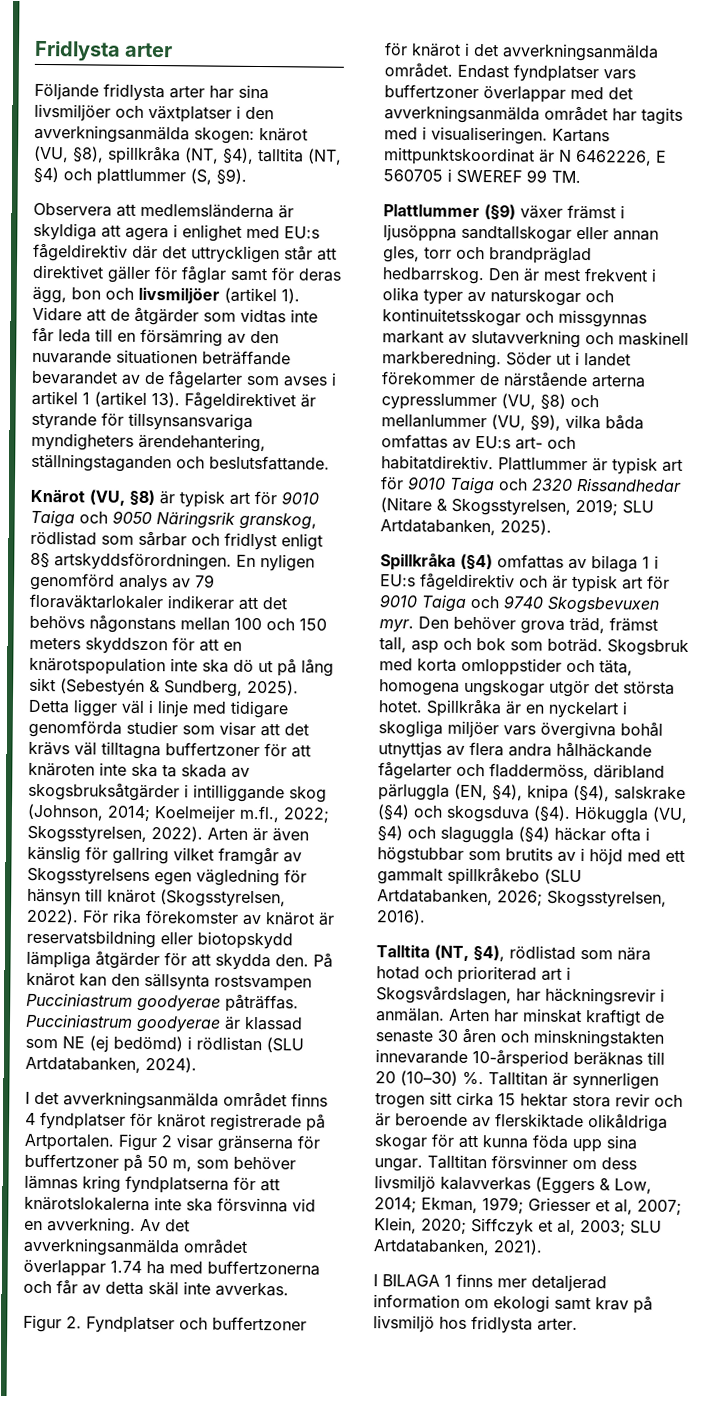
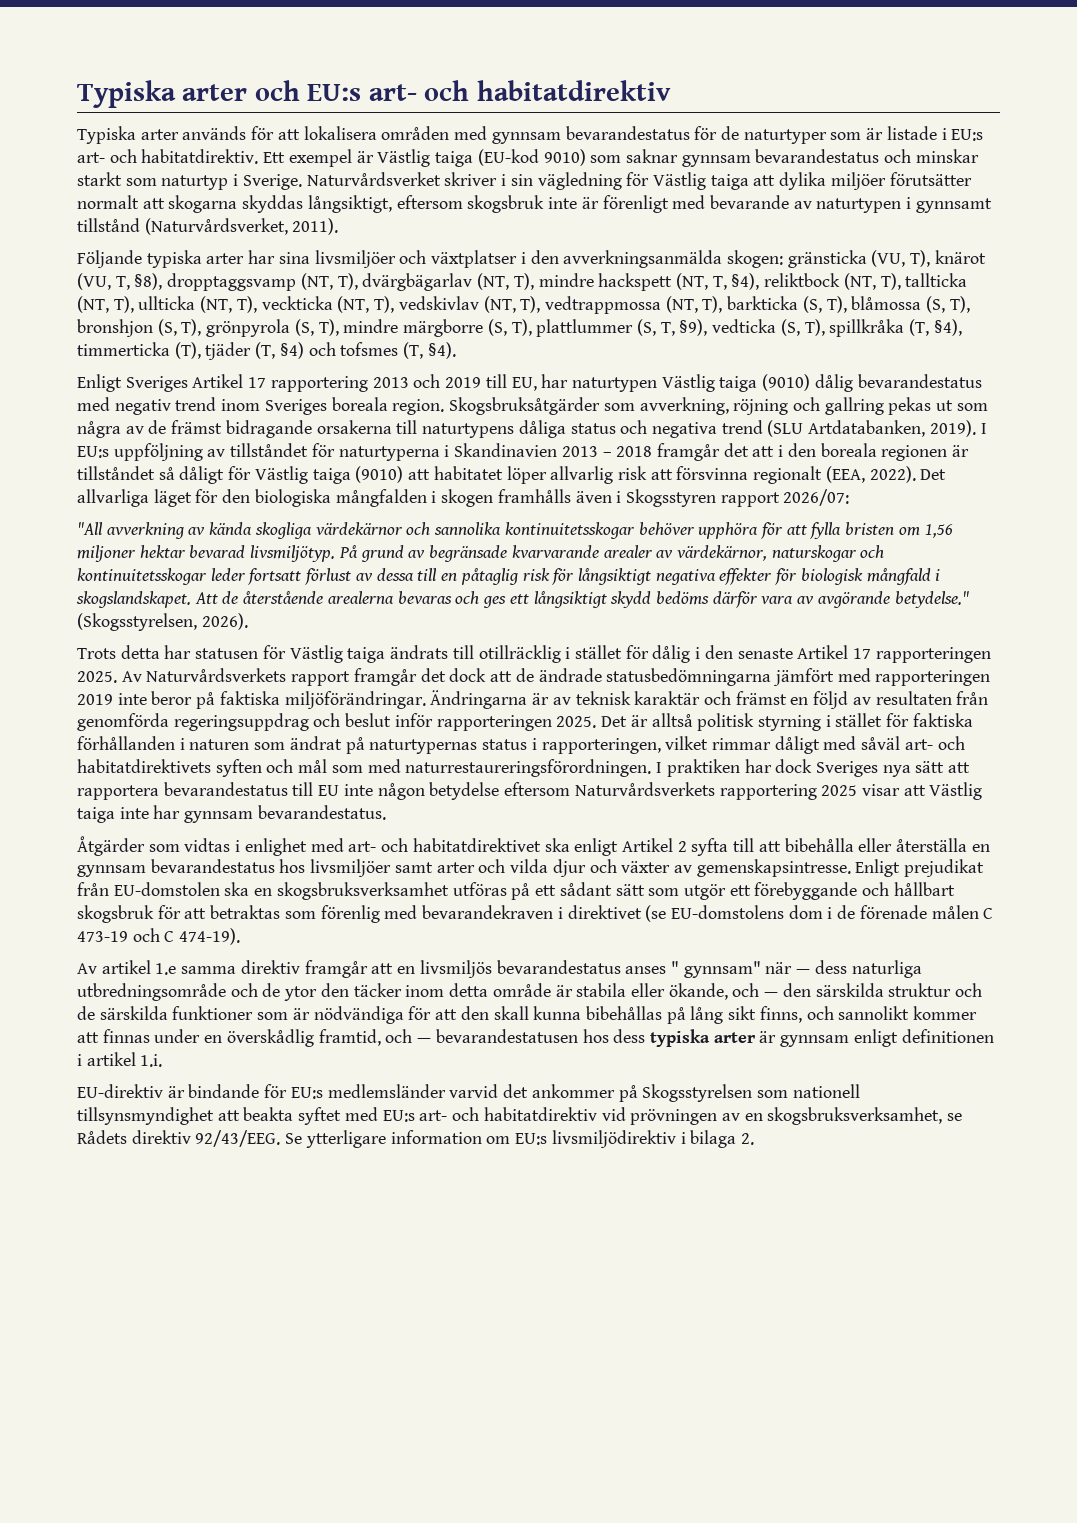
[34,40,174,62] Fridlysta arter -> [77,80,671,108] [77,126,984,144] [77,149,979,167] [77,172,972,190] [77,195,992,213] [77,218,339,235] Typiska arter och EU:s art- och habitatdirektiv // Typiska arter används för att lokalisera områden med gynnsam bevarandestatus för de naturtyper som är listade i EU:s art- och habitatdirektiv. Ett exempel är Västlig taiga (EU-kod 9010) som saknar gynnsam bevarandestatus och minskar starkt som naturtyp i Sverige. Naturvårdsverket skriver i sin vägledning för Västlig taiga att dylika miljöer förutsätter normalt att skogarna skyddas långsiktigt, eftersom skogsbruk inte är förenligt med bevarande av naturtypen i gynnsamt tillstånd (Naturvårdsverket, 2011).
[103,83,165,102] fridlysta -> [146,250,202,268] typiska
[259,128,308,142] [33,145,342,165] [33,166,247,186] [33,202,294,219] [33,222,320,242] [33,243,337,264] [32,264,342,284] [32,286,300,304] [32,306,318,326] [32,327,279,347] [32,349,291,366] [31,370,337,389] [31,390,316,411] [31,412,253,431] [31,432,266,453] [31,453,330,473] [30,488,319,508] [30,509,317,530] [30,530,323,551] [30,552,315,572] [30,572,215,592] [29,593,287,611] [29,615,327,634] [29,636,242,655] [29,656,334,677] [29,677,299,697] [28,699,288,719] [28,719,309,738] [28,741,311,760] [28,762,250,778] [28,782,327,803] [27,803,330,823] [27,825,309,843] [27,845,302,866] [27,867,307,887] [27,888,286,908] [26,908,335,926] [26,929,293,950] [26,950,333,971] [26,972,312,992] [26,992,299,1013] [25,1013,303,1033] [25,1035,304,1053] [25,1056,197,1073] [25,1091,328,1110] [25,1112,326,1132] [24,1133,320,1153] [24,1153,296,1172] [24,1175,280,1194] [24,1196,316,1213] [24,1217,190,1235] [23,1237,248,1257] [23,1259,320,1277] [23,1280,289,1297] [23,1314,307,1334] [384,42,659,62] [384,63,636,83] [384,84,633,103] [384,105,683,125] [384,126,610,145] [383,147,667,166] [383,168,581,184] [383,204,625,220] [383,224,659,243] [383,246,592,265] [382,267,657,285] [382,287,614,306] [382,308,647,328] [382,329,689,348] [382,350,631,369] [381,371,646,388] [381,393,599,411] [381,414,644,431] [381,434,576,450] [381,455,683,475] [380,476,682,495] [380,497,654,516] [380,519,552,536] [380,552,659,573] [380,573,670,593] [379,594,659,614] [379,616,658,634] [379,637,689,656] [379,657,633,676] [379,679,675,698] [378,699,628,719] [378,720,663,740] [378,741,652,759] [378,762,665,781] [378,783,686,802] [377,804,688,824] [377,825,650,844] [377,847,685,866] [377,867,582,886] [377,889,667,908] [376,909,426,925] [376,944,651,962] [376,965,571,984] [376,986,665,1006] [376,1008,665,1027] [375,1028,664,1048] [375,1049,665,1068] [375,1070,659,1090] [375,1091,683,1109] [375,1113,668,1132] [374,1133,637,1153] [374,1154,637,1172] [374,1175,652,1195] [374,1197,682,1215] [374,1217,662,1236] [373,1239,543,1256] [373,1273,607,1293] [373,1294,653,1314] [373,1315,578,1334] knärot (VU, §8), spillkråka (NT, §4), talltita (NT, §4) och plattlummer (S, §9). // Observera att medlemsländerna är skyldiga att agera i enlighet med EU:s fågeldirektiv där det uttryckligen står att direktivet gäller för fåglar samt för deras ägg, bon och livsmiljöer (artikel 1). Vidare att de åtgärder som vidtas inte får leda till en försämring av den nuvarande situationen beträffande bevarandet av de fågelarter som avses i artikel 1 (artikel 13). Fågeldirektivet är styrande för tillsynsansvariga myndigheters ärendehantering, ställningstaganden och beslutsfattande. // Knärot (VU, §8) är typisk art för 9010 Taiga och 9050 Näringsrik granskog, rödlistad som sårbar och fridlyst enligt 8§ artskyddsförordningen. En nyligen genomförd analys av 79 floraväktarlokaler indikerar att det behövs någonstans mellan 100 och 150 meters skyddszon för att en knärotspopulation inte ska dö ut på lång sikt (Sebestyén & Sundberg, 2025). Detta ligger väl i linje med tidigare genomförda studier som visar att det krävs väl tilltagna buffertzoner för att knäroten inte ska ta skada av skogsbruksåtgärder i intilliggande skog (Johnson, 2014; Koelmeijer m.fl., 2022; Skogsstyrelsen, 2022). Arten är även känslig för gallring vilket framgår av Skogsstyrelsens egen vägledning för hänsyn till knärot (Skogsstyrelsen, 2022). För rika förekomster av knärot är reservatsbildning eller biotopskydd lämpliga åtgärder för att skydda den. På knärot kan den sällsynta rostsvampen Pucciniastrum goodyerae påträffas. Pucciniastrum goodyerae är klassad som NE (ej bedömd) i rödlistan (SLU Artdatabanken, 2024). // I det avverkningsanmälda området finns 4 fyndplatser för knärot registrerade på Artportalen. Figur 2 visar gränserna för buffertzoner på 50 m, som behöver lämnas kring fyndplatserna för att knärotslokalerna inte ska försvinna vid en avverkning. Av det avverkningsanmälda området överlappar 1.74 ha med buffertzonerna och får av detta skäl inte avverkas. // Figur 2. Fyndplatser och buffertzoner för knärot i det avverkningsanmälda området. Endast fyndplatser vars buffertzoner överlappar med det avverkningsanmälda området har tagits med i visualiseringen. Kartans mittpunktskoordinat är N 6462226, E 560705 i SWEREF 99 TM. // Plattlummer (§9) växer främst i ljusöppna sandtallskogar eller annan gles, torr och brandpräglad hedbarrskog. Den är mest frekvent i olika typer av naturskogar och kontinuitetsskogar och missgynnas markant av slutavverkning och maskinell markberedning. Söder ut i landet förekommer de närstående arterna cypresslummer (VU, §8) och mellanlummer (VU, §9), vilka båda omfattas av EU:s art- och habitatdirektiv. Plattlummer är typisk art för 9010 Taiga och 2320 Rissandhedar (Nitare & Skogsstyrelsen, 2019; SLU Artdatabanken, 2025). // Spillkråka (§4) omfattas av bilaga 1 i EU:s fågeldirektiv och är typisk art för 9010 Taiga och 9740 Skogsbevuxen myr. Den behöver grova träd, främst tall, asp och bok som boträd. Skogsbruk med korta omloppstider och täta, homogena ungskogar utgör det största hotet. Spillkråka är en nyckelart i skogliga miljöer vars övergivna bohål utnyttjas av flera andra hålhäckande fågelarter och fladdermöss, däribland pärluggla (EN, §4), knipa (§4), salskrake (§4) och skogsduva (§4). Hökuggla (VU, §4) och slaguggla (§4) häckar ofta i högstubbar som brutits av i höjd med ett gammalt spillkråkebo (SLU Artdatabanken, 2026; Skogsstyrelsen, 2016). // Talltita (NT, §4), rödlistad som nära hotad och prioriterad art i Skogsvårdslagen, har häckningsrevir i anmälan. Arten har minskat kraftigt de senaste 30 åren och minskningstakten innevarande 10-årsperiod beräknas till 20 (10–30) %. Talltitan är synnerligen trogen sitt cirka 15 hektar stora revir och är beroende av flerskiktade olikåldriga skogar för att kunna föda upp sina ungar. Talltitan försvinner om dess livsmiljö kalavverkas (Eggers & Low, 2014; Ekman, 1979; Griesser et al, 2007; Klein, 2020; Siffczyk et al, 2003; SLU Artdatabanken, 2021). // I BILAGA 1 finns mer detaljerad information om ekologi samt krav på livsmiljö hos fridlysta arter. -> [787,250,986,268] [77,273,968,291] [77,296,970,314] [77,319,962,337] [77,342,456,360] [77,374,982,392] [77,397,988,415] [77,420,987,438] [77,443,970,461] [77,466,947,484] [77,489,850,507] [77,522,953,539] [77,545,885,562] [77,568,941,585] [76,591,969,608] [77,613,248,631] [77,645,991,663] [77,668,991,686] [77,690,989,709] [77,713,973,731] [77,736,965,754] [77,759,971,777] [77,782,983,800] [77,805,386,823] [77,836,990,856] [77,859,985,877] [77,882,955,900] [77,905,994,923] [77,928,241,945] [77,960,922,978] [77,983,983,1001] [77,1006,978,1024] [77,1029,994,1047] [77,1052,163,1067] [77,1084,860,1102] [77,1107,963,1125] [77,1130,754,1148] gränsticka (VU, T), knärot (VU, T, §8), dropptaggsvamp (NT, T), dvärgbägarlav (NT, T), mindre hackspett (NT, T, §4), reliktbock (NT, T), tallticka (NT, T), ullticka (NT, T), veckticka (NT, T), vedskivlav (NT, T), vedtrappmossa (NT, T), barkticka (S, T), blåmossa (S, T), bronshjon (S, T), grönpyrola (S, T), mindre märgborre (S, T), plattlummer (S, T, §9), vedticka (S, T), spillkråka (T, §4), timmerticka (T), tjäder (T, §4) och tofsmes (T, §4). // Enligt Sveriges Artikel 17 rapportering 2013 och 2019 till EU, har naturtypen Västlig taiga (9010) dålig bevarandestatus med negativ trend inom Sveriges boreala region. Skogsbruksåtgärder som avverkning, röjning och gallring pekas ut som några av de främst bidragande orsakerna till naturtypens dåliga status och negativa trend (SLU Artdatabanken, 2019). I EU:s uppföljning av tillståndet för naturtyperna i Skandinavien 2013 – 2018 framgår det att i den boreala regionen är tillståndet så dåligt för Västlig taiga (9010) att habitatet löper allvarlig risk att försvinna regionalt (EEA, 2022). Det allvarliga läget för den biologiska mångfalden i skogen framhålls även i Skogsstyren rapport 2026/07: // "All avverkning av kända skogliga värdekärnor och sannolika kontinuitetsskogar behöver upphöra för att fylla bristen om 1,56 miljoner hektar bevarad livsmiljötyp. På grund av begränsade kvarvarande arealer av värdekärnor, naturskogar och kontinuitetsskogar leder fortsatt förlust av dessa till en påtaglig risk för långsiktigt negativa effekter för biologisk mångfald i skogslandskapet. Att de återstående arealerna bevaras och ges ett långsiktigt skydd bedöms därför vara av avgörande betydelse." (Skogsstyrelsen, 2026). // Trots detta har statusen för Västlig taiga ändrats till otillräcklig i stället för dålig i den senaste Artikel 17 rapporteringen 2025. Av Naturvårdsverkets rapport framgår det dock att de ändrade statusbedömningarna jämfört med rapporteringen 2019 inte beror på faktiska miljöförändringar. Ändringarna är av teknisk karaktär och främst en följd av resultaten från genomförda regeringsuppdrag och beslut inför rapporteringen 2025. Det är alltså politisk styrning i stället för faktiska förhållanden i naturen som ändrat på naturtypernas status i rapporteringen, vilket rimmar dåligt med såväl art- och habitatdirektivets syften och mål som med naturrestaureringsförordningen. I praktiken har dock Sveriges nya sätt att rapportera bevarandestatus till EU inte någon betydelse eftersom Naturvårdsverkets rapportering 2025 visar att Västlig taiga inte har gynnsam bevarandestatus. // Åtgärder som vidtas i enlighet med art- och habitatdirektivet ska enligt Artikel 2 syfta till att bibehålla eller återställa en gynnsam bevarandestatus hos livsmiljöer samt arter och vilda djur och växter av gemenskapsintresse. Enligt prejudikat från EU-domstolen ska en skogsbruksverksamhet utföras på ett sådant sätt som utgör ett förebyggande och hållbart skogsbruk för att betraktas som förenlig med bevarandekraven i direktivet (se EU-domstolens dom i de förenade målen C 473-19 och C 474-19). // Av artikel 1.e samma direktiv framgår att en livsmiljös bevarandestatus anses " gynnsam" när — dess naturliga utbredningsområde och de ytor den täcker inom detta område är stabila eller ökande, och — den särskilda struktur och de särskilda funktioner som är nödvändiga för att den skall kunna bibehållas på lång sikt finns, och sannolikt kommer att finnas under en överskådlig framtid, och — bevarandestatusen hos dess typiska arter är gynnsam enligt definitionen i artikel 1.i. // EU-direktiv är bindande för EU:s medlemsländer varvid det ankommer på Skogsstyrelsen som nationell tillsynsmyndighet att beakta syftet med EU:s art- och habitatdirektiv vid prövningen av en skogsbruksverksamhet, se Rådets direktiv 92/43/EEG. Se ytterligare information om EU:s livsmiljödirektiv i bilaga 2.

